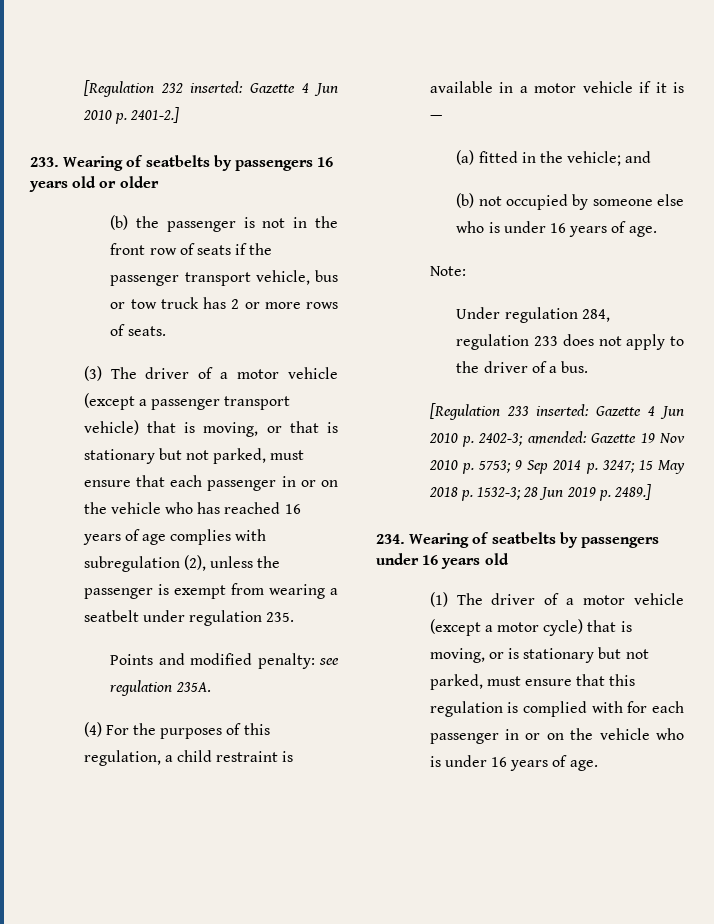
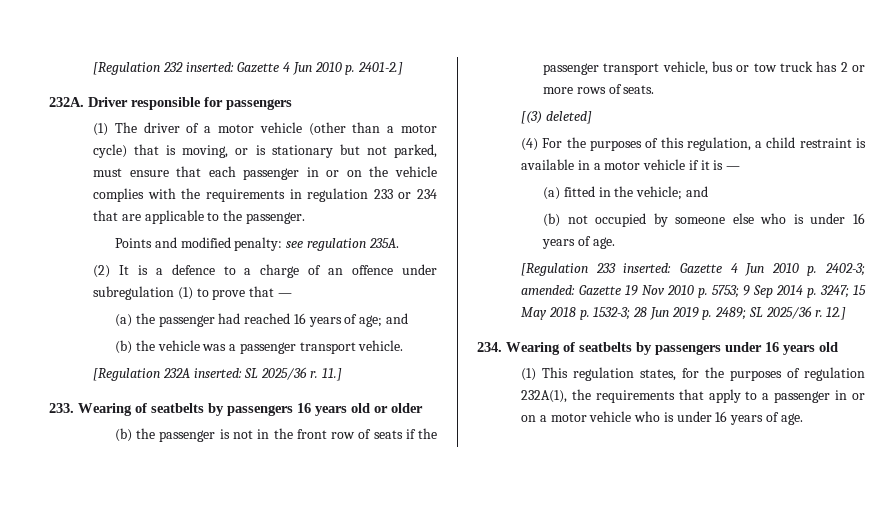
(180, 115) none -> [49,97,292,110] [92,122,437,136] [92,144,438,158] [92,166,437,180] [92,188,437,202] [92,210,305,224] [114,237,399,251] [92,264,437,278] [92,286,292,300] [114,313,409,327] [114,340,404,354] [92,367,342,381] // 232A. Driver responsible for passengers // (1) The driver of a motor vehicle (other than a motor cycle) that is moving, or is stationary but not parked, must ensure that each passenger in or on the vehicle complies with the requirements in regulation 233 or 234 that are applicable to the passenger. // Points and modified penalty: see regulation 235A. // (2) It is a defence to a charge of an offence under subregulation (1) to prove that — // (a) the passenger had reached 16 years of age; and // (b) the vehicle was a passenger transport vehicle. // [Regulation 232A inserted: SL 2025/36 r. 11.]
[83,366,338,381] [83,393,291,410] [83,420,338,437] [83,448,305,464] [83,475,338,491] [83,502,301,514] [82,529,267,545] [83,555,281,572] [83,583,338,599] [83,610,295,626] [110,653,339,669] [110,680,211,696] (3) The driver of a motor vehicle (except a passenger transport vehicle) that is moving, or that is stationary but not parked, must ensure that each passenger in or on the vehicle who has reached 16 years of age complies with subregulation (2), unless the passenger is exempt from wearing a seatbelt under regulation 235. // Points and modified penalty: see regulation 235A. -> [520,111,592,124] [(3) deleted]
[429,266,466,276] [456,307,610,323] [456,334,684,350] [456,361,589,373] // Note: // Under regulation 284, regulation 233 does not apply to the driver of a bus. -> (615, 243) none
[613,484,651,500] 2489.] -> [715,306,847,320] 2489; SL 2025/36 r. 12.]
[456,593,684,605] [429,619,632,636] [429,647,649,663] [429,674,636,690] [429,701,684,717] [429,728,594,744] The driver of a motor vehicle (except a motor cycle) that is moving, or is stationary but not parked, must ensure that this regulation is complied with for each passenger in or on the -> [541,367,865,381] [520,389,865,403] [520,413,587,422] This regulation states, for the purposes of regulation 232A(1), the requirements that apply to a passenger in or on a motor

